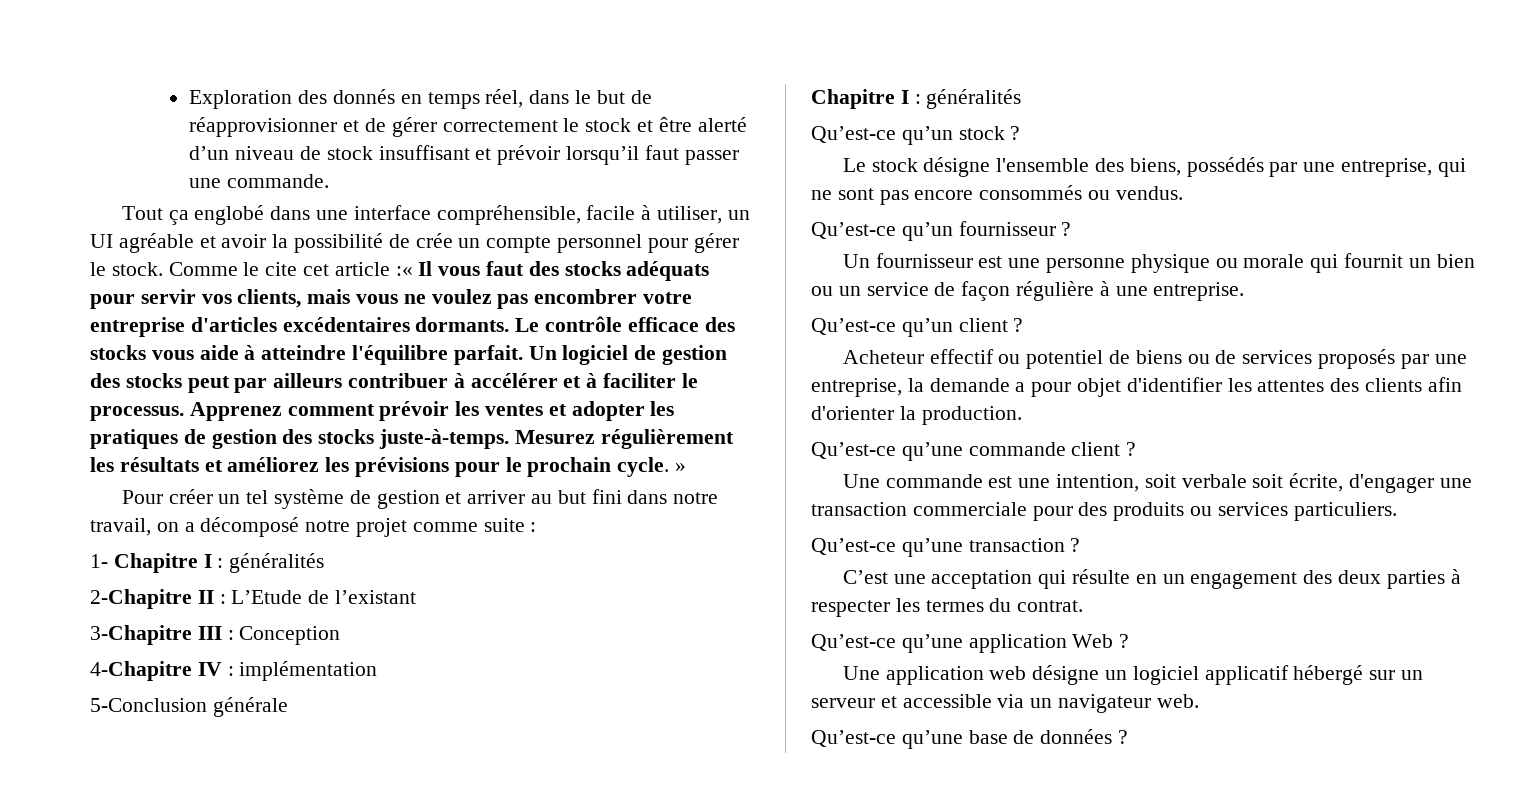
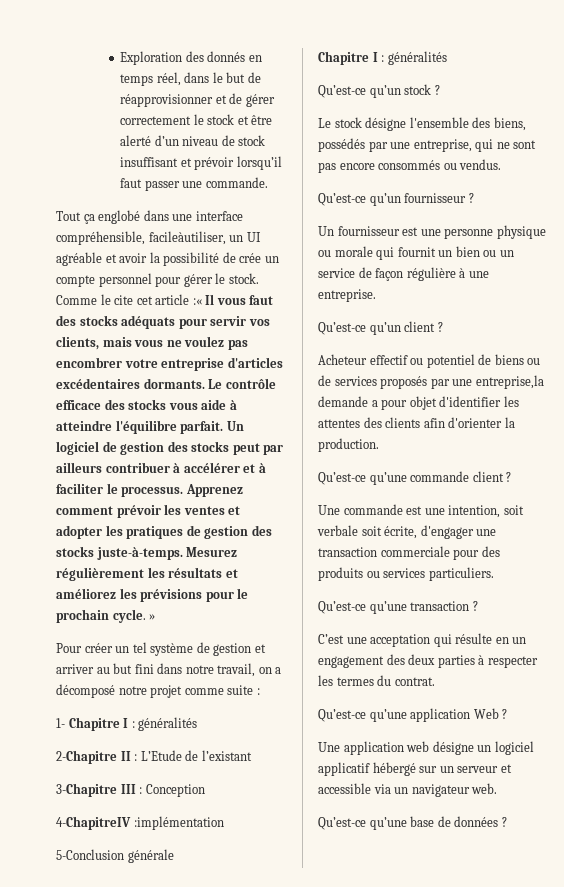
[586,205,723,224] facile à utiliser, -> [148,231,226,245] facileàutiliser,
[90,661,378,681] 4-Chapitre IV : implémentation -> [56,816,224,830] 4-ChapitreIV :implémentation
[811,378,924,397] entreprise, la -> [475,375,544,389] entreprise,la

